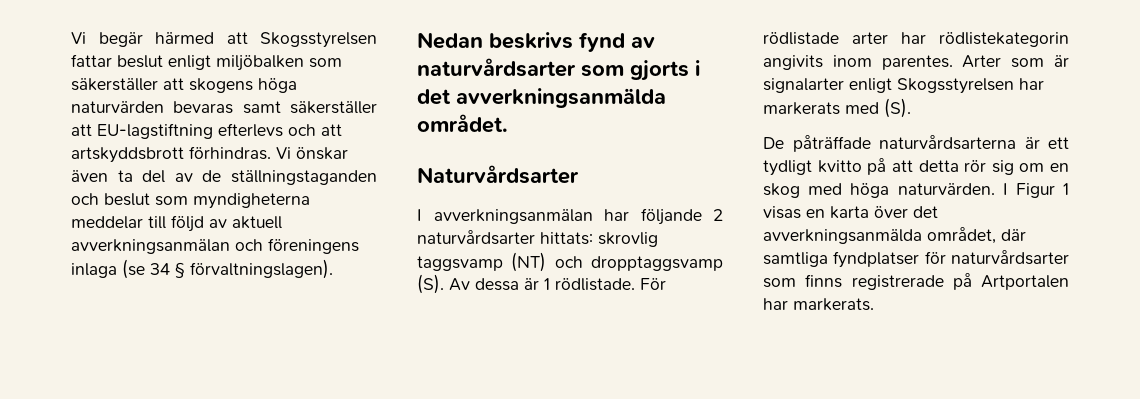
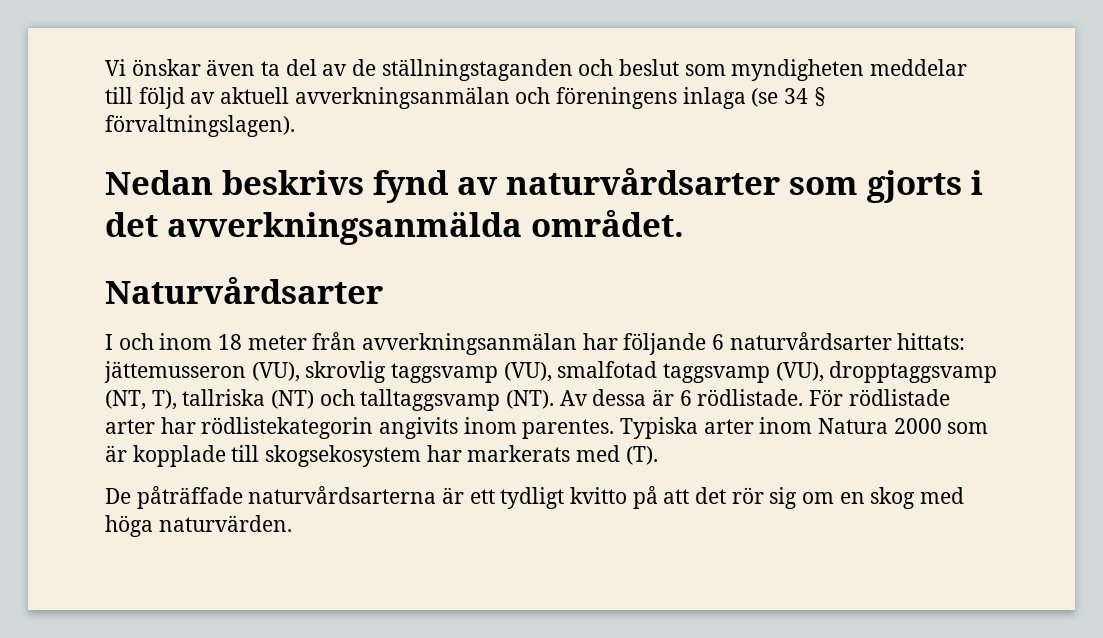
[71,32,377,48] [71,54,342,71] [71,78,297,93] [71,101,377,114] [71,123,342,139] [71,146,291,163] Vi begär härmed att Skogsstyrelsen fattar beslut enligt miljöbalken som säkerställer att skogens höga naturvärden bevaras samt säkerställer att EU-lagstiftning efterlevs och att artskyddsbrott förhindras. Vi -> [105,59,126,76] Vi
[193,193,310,209] myndigheterna -> [731,59,865,81] myndigheten
(422, 215) none -> [118,332,357,350] och inom 18 meter från
[713,209,723,221] 2 -> [712,334,725,350] 6
[598,232,658,247] [417,252,723,272] [417,274,444,294] skrovlig taggsvamp (NT) och dropptaggsvamp (S). -> [104,361,998,383] [105,389,555,411] jättemusseron (VU), skrovlig taggsvamp (VU), smalfotad taggsvamp (VU), dropptaggsvamp (NT, T), tallriska (NT) och talltaggsvamp (NT).
[544,278,550,290] 1 -> [679,390,692,406] 6
[962,55,1069,68] [763,78,1014,94] Arter som är signalarter enligt Skogsstyrelsen -> [620,417,989,439] [105,445,422,467] Typiska arter inom Natura 2000 som är kopplade till skogsekosystem
[884,98,911,118] (S). -> [625,446,658,465] (T).
[918,160,959,172] detta -> [695,487,727,504] det
[1002,183,1069,198] [763,206,938,219] [763,227,1026,244] [763,250,1069,268] [763,273,1069,290] [763,298,874,311] I Figur 1 visas en karta över det avverkningsanmälda området, där samtliga fyndplatser för naturvårdsarter som finns registrerade på Artportalen har markerats. -> (292, 523) none

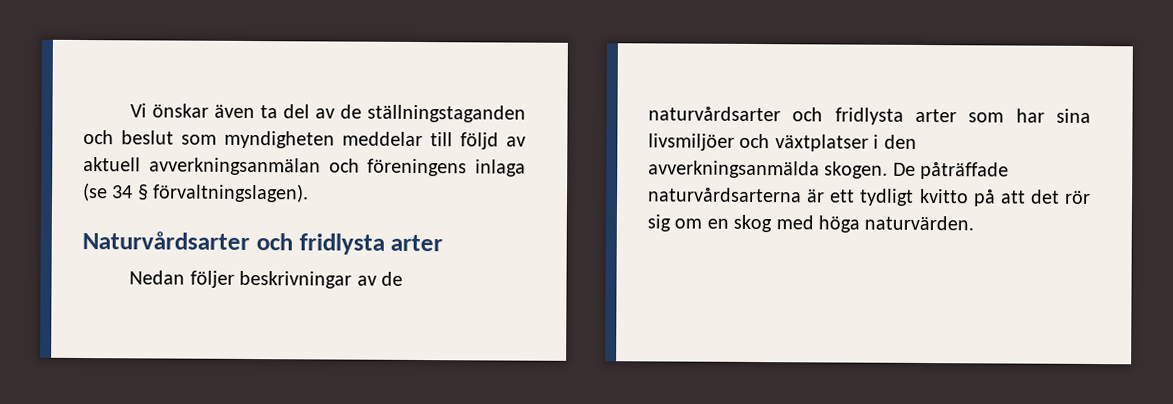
[105,167,983,203] [105,209,684,245] [105,276,383,304] [105,332,966,355] [104,361,998,383] [105,389,950,411] [105,417,989,439] [105,445,658,467] Nedan beskrivs fynd av naturvårdsarter som gjorts i det avverkningsanmälda området. // Naturvårdsarter // I och inom 18 meter från avverkningsanmälan har följande 6 naturvårdsarter hittats: jättemusseron (VU), skrovlig taggsvamp (VU), smalfotad taggsvamp (VU), dropptaggsvamp (NT, T), tallriska (NT) och talltaggsvamp (NT). Av dessa är 6 rödlistade. För rödlistade arter har rödlistekategorin angivits inom parentes. Typiska arter inom Natura 2000 som är kopplade till skogsekosystem har markerats med (T). // -> [82,231,444,255] [129,270,403,289] [648,106,1091,125] [648,133,917,152] [648,160,889,179] Naturvårdsarter och fridlysta arter // Nedan följer beskrivningar av de naturvårdsarter och fridlysta arter som har sina livsmiljöer och växtplatser i den avverkningsanmälda skogen.

